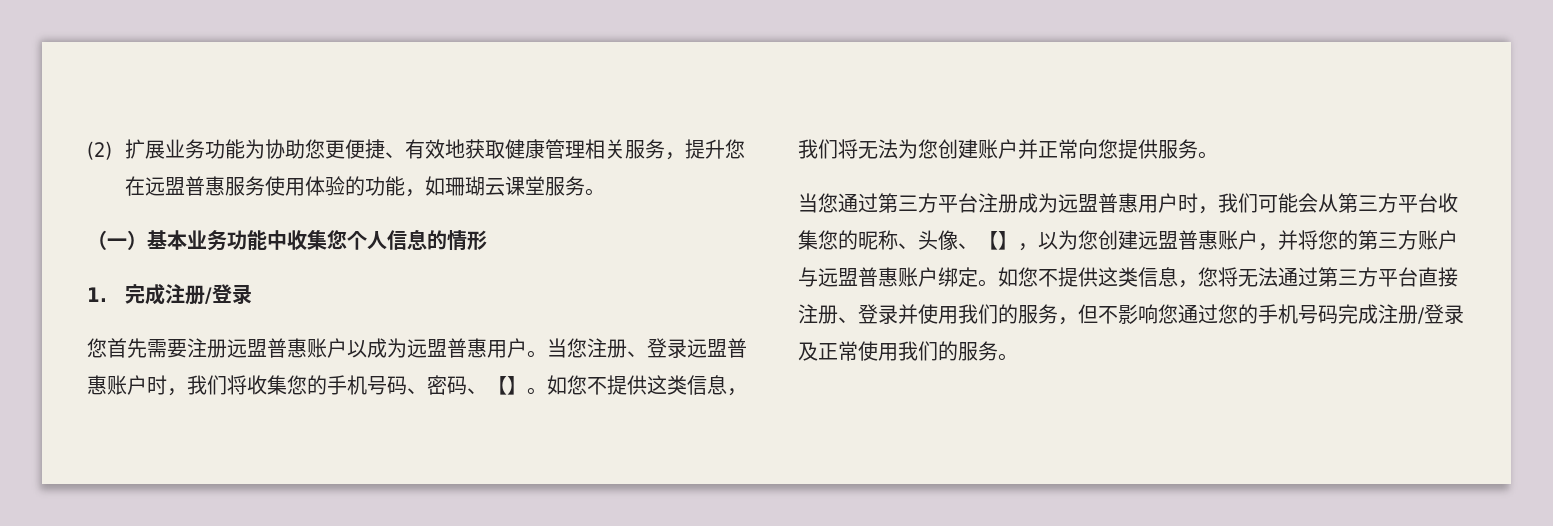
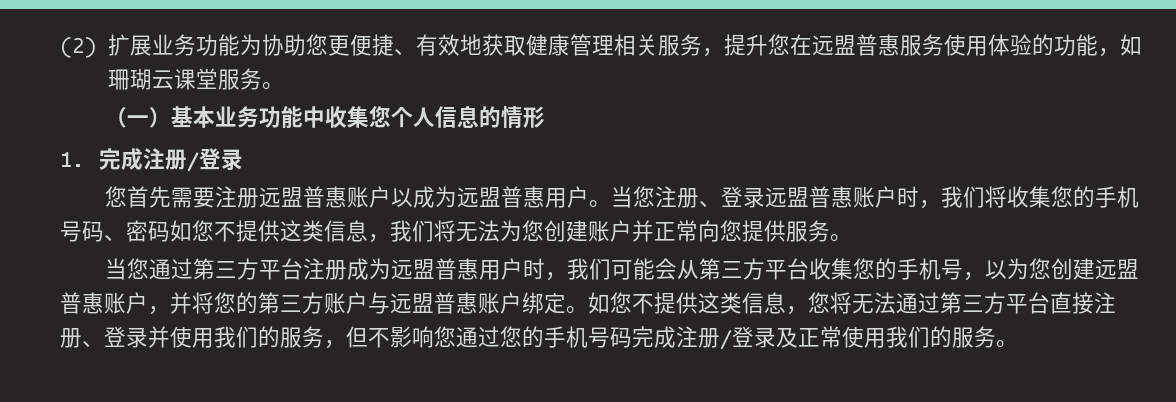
[467,376,547,395] 、【】。 -> (170, 231) none
[858,230,1018,250] 昵称、头像、【】 -> [896,258,963,280] 手机号

